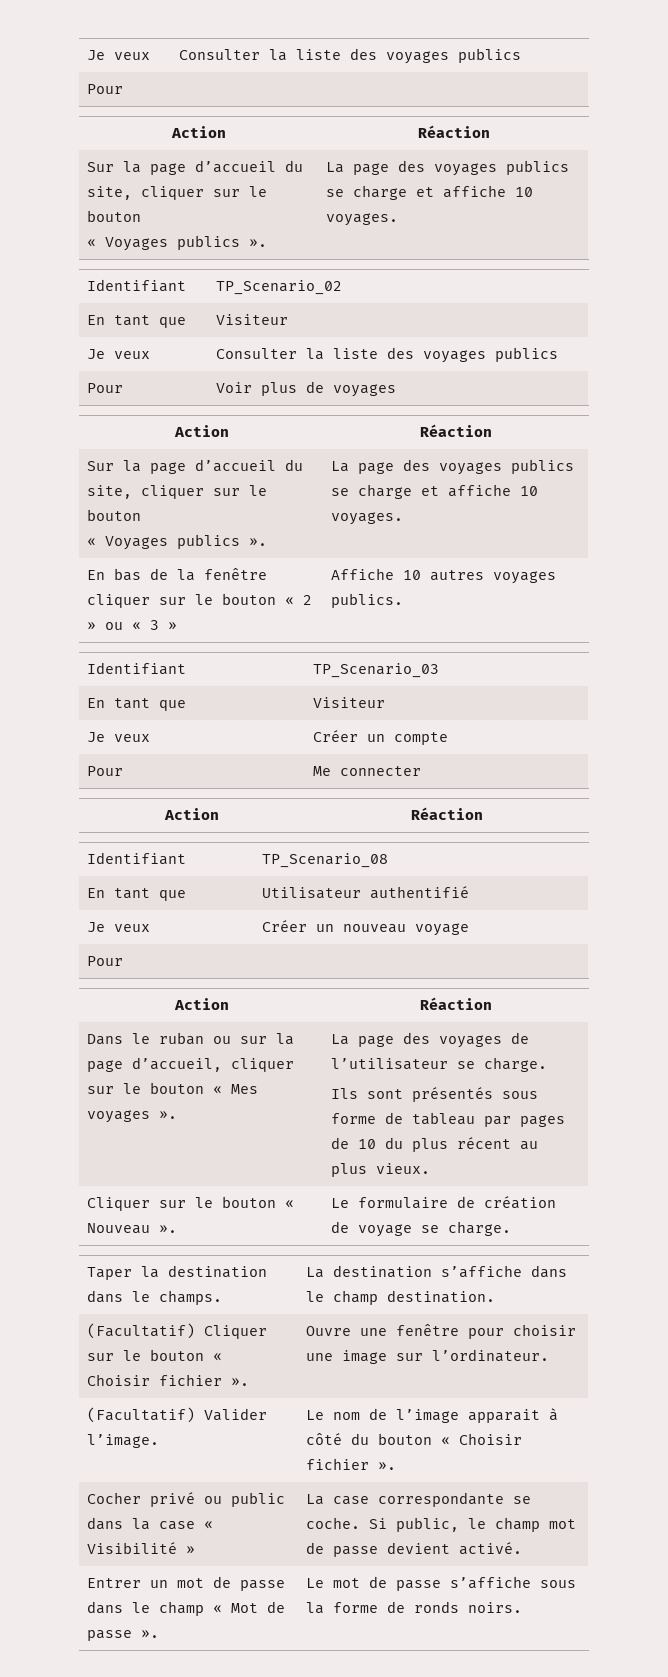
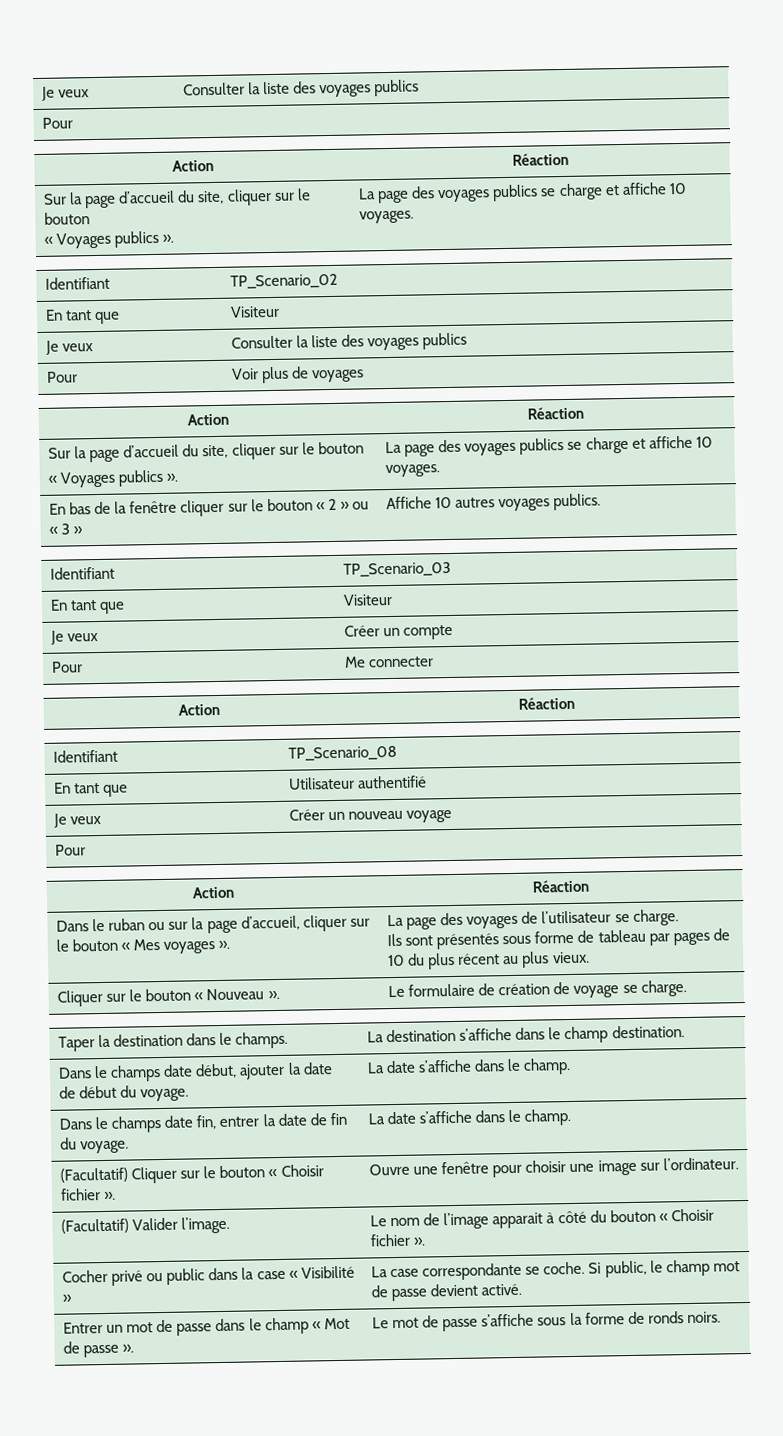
(495, 1296) none -> [58,1062,333,1082] [59,1085,190,1102] [367,1057,572,1075] [59,1112,347,1133] [60,1137,130,1154] [368,1108,572,1126] // Dans le champs date début, ajouter la date de début du voyage. | La date s’affiche dans le champ. // Dans le champs date fin, entrer la date de fin du voyage. | La date s’affiche dans le champ.

